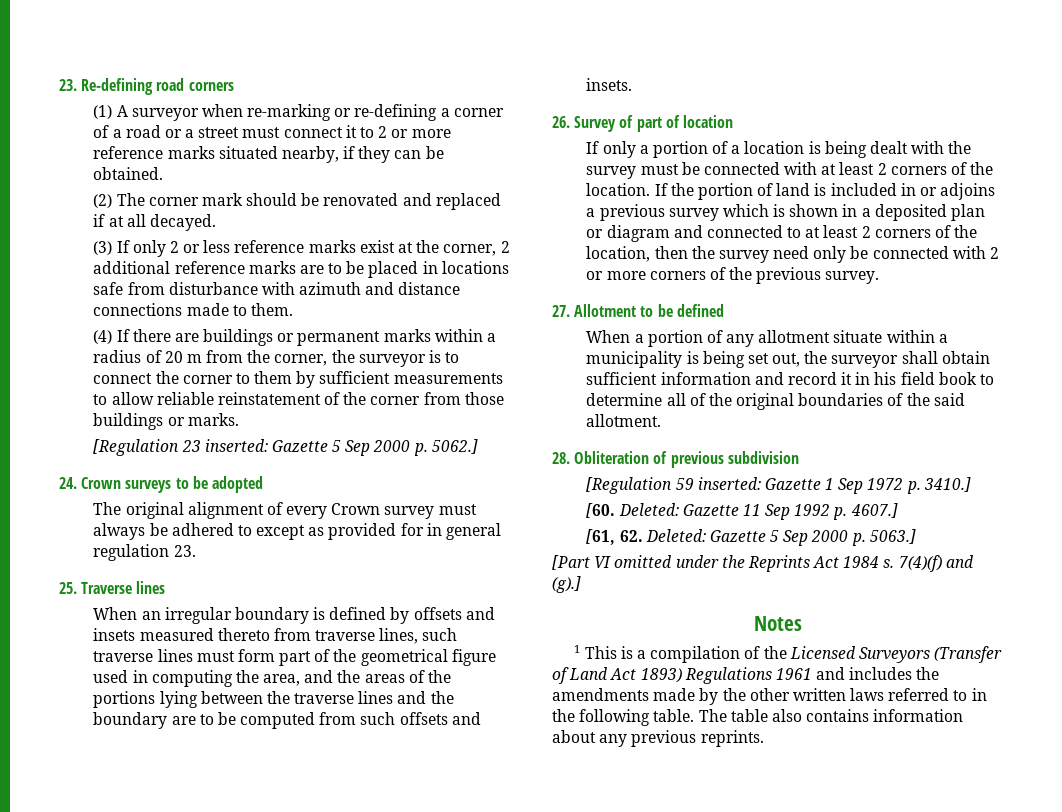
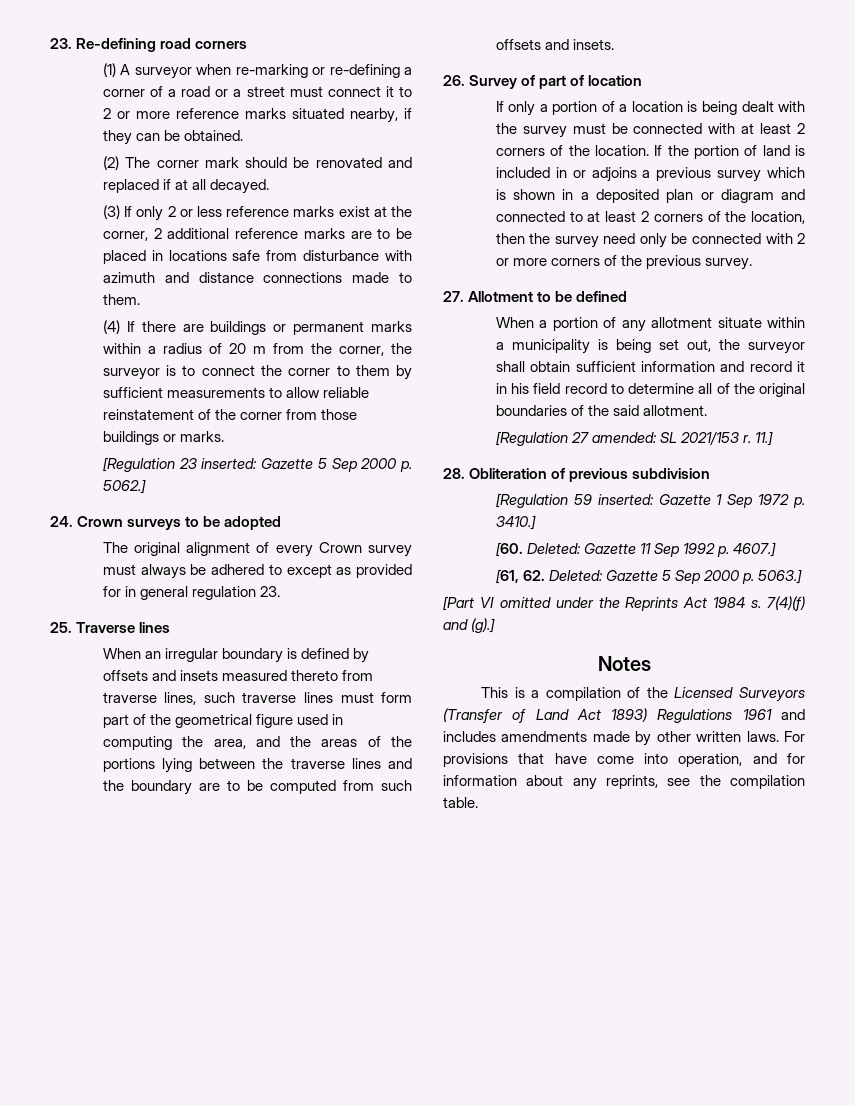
[938,372,977,385] book -> [564,383,607,394] record
(662, 420) none -> [495,431,774,446] // [Regulation 27 amended: SL 2021/153 r. 11.]
[574,645,581,653] 1 -> (651, 663) none
[916,667,940,680] the -> (496, 736) none
[722,688,746,701] the -> (652, 738) none
[850,688,987,701] [552,709,964,726] [552,730,764,747] laws referred to in the following table. The table also contains information about any previous reprints. -> [746,731,806,742] [443,753,805,767] [443,775,805,790] [443,797,478,808] laws. For provisions that have come into operation, and for information about any reprints, see the compilation table.

